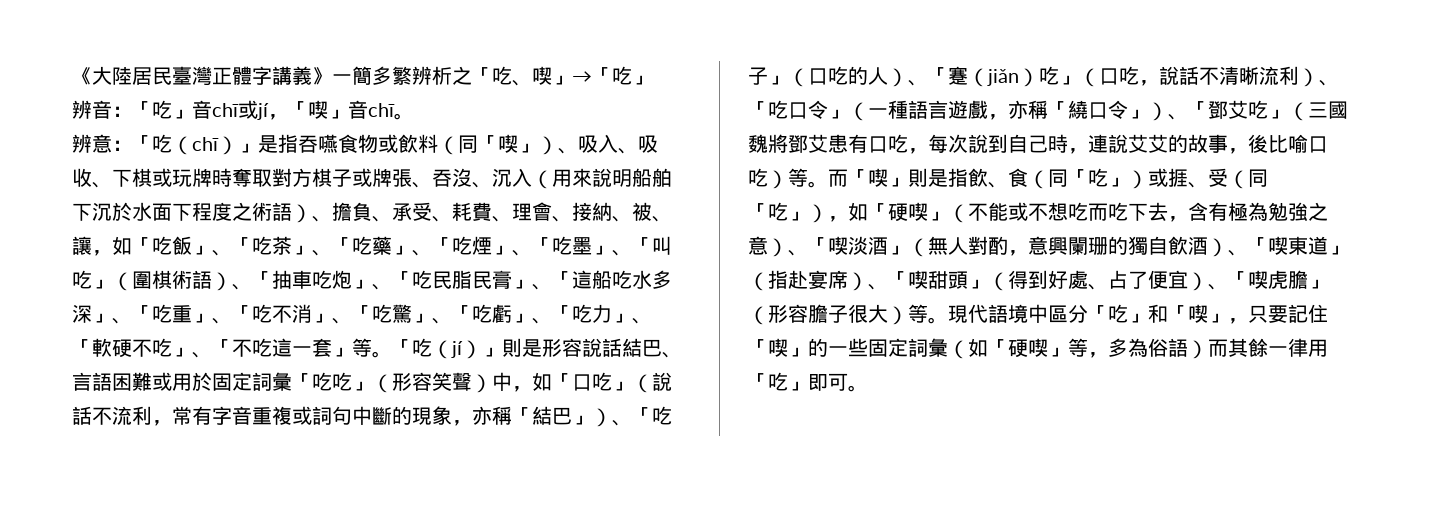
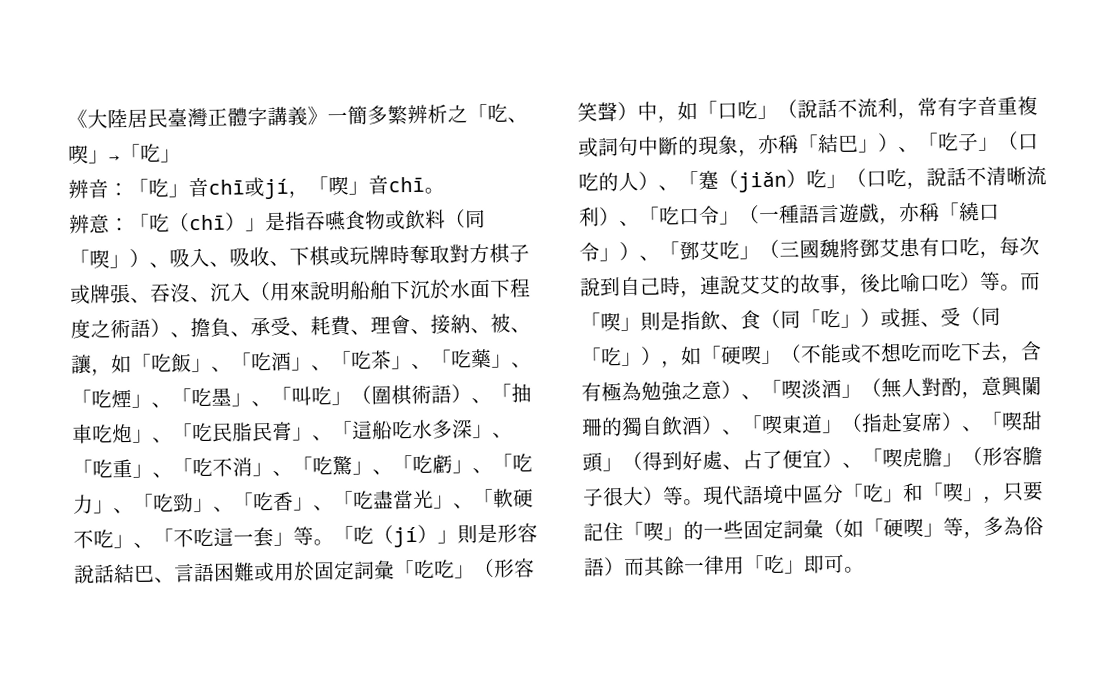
(272, 245) none -> [271,350,372,372] 酒」、「吃
(92, 347) none -> [153,488,494,513] 吃勁」、「吃香」、「吃盡當光」、「

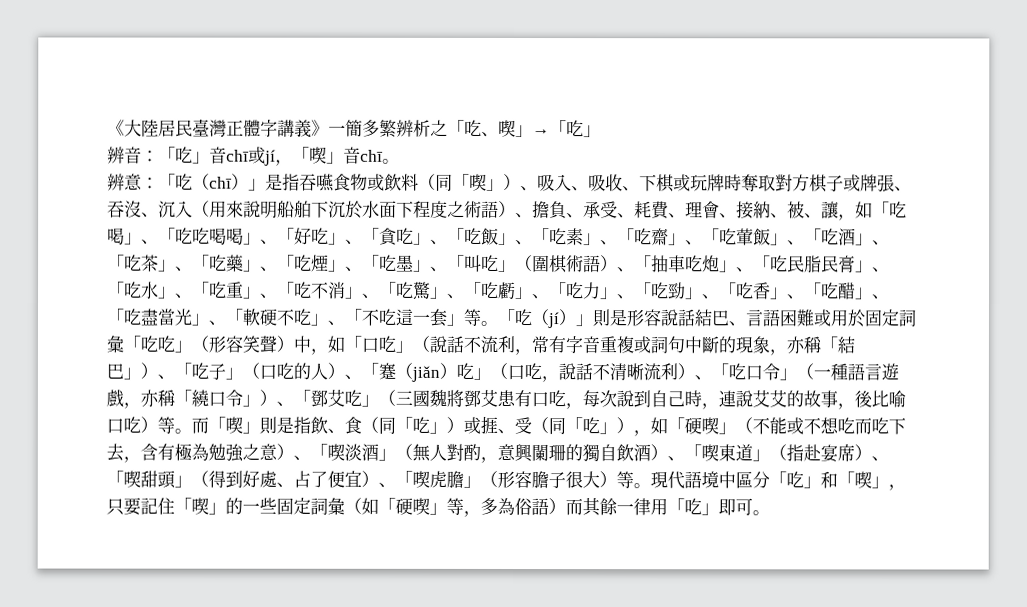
(172, 362) none -> [107,227,754,246] 喝」、「吃吃喝喝」、「好吃」、「貪吃」、「吃飯」、「吃素」、「吃齋」、「吃葷
[352,419,473,440] 這船吃水多深 -> [124,281,159,299] 吃水
(374, 499) none -> [838,282,890,300] [106,308,141,325] 醋」、「吃

